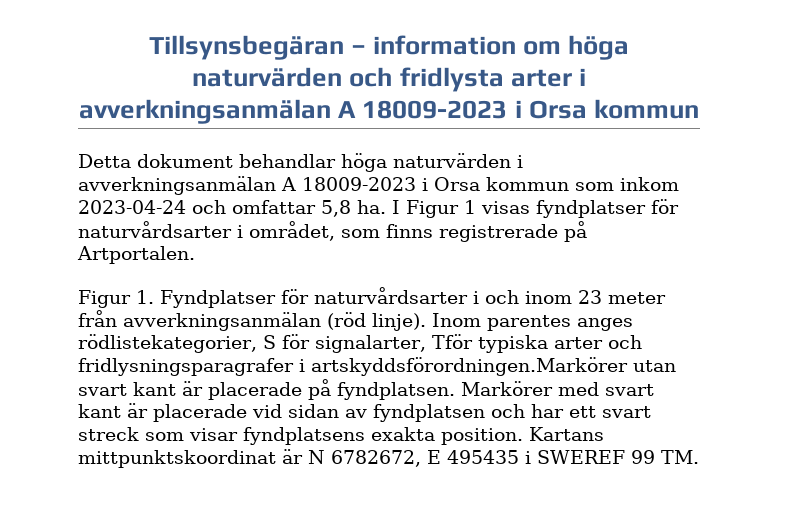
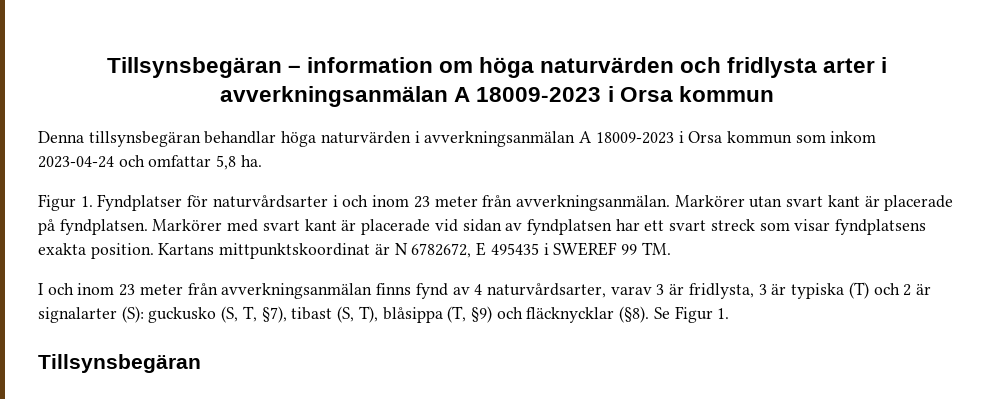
[78,154,233,168] Detta dokument -> [38,131,201,147] Denna tillsynsbegäran
[392,199,679,218] [78,221,587,242] [77,246,195,264] I Figur 1 visas fyndplatser för naturvårdsarter i området, som finns registrerade på Artportalen. -> (262, 161) none
[123,312,633,331] [78,334,642,353] [78,357,628,376] avverkningsanmälan (röd linje). Inom parentes anges rödlistekategorier, S för signalarter, Tför typiska arter och fridlysningsparagrafer i artskyddsförordningen.Markörer -> [515,195,745,211] avverkningsanmälan. Markörer
[491,404,525,418] och -> (612, 227) none
(699, 457) none -> [38,282,931,299] [38,306,730,323] [38,354,201,373] // I och inom 23 meter från avverkningsanmälan finns fynd av 4 naturvårdsarter, varav 3 är fridlysta, 3 är typiska (T) och 2 är signalarter (S): guckusko (S, T, §7), tibast (S, T), blåsippa (T, §9) och fläcknycklar (§8). Se Figur 1. // Tillsynsbegäran

